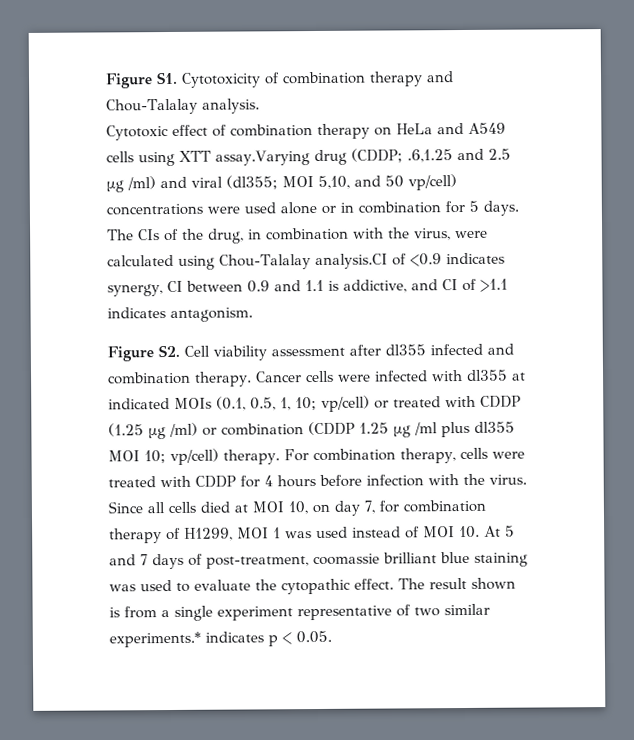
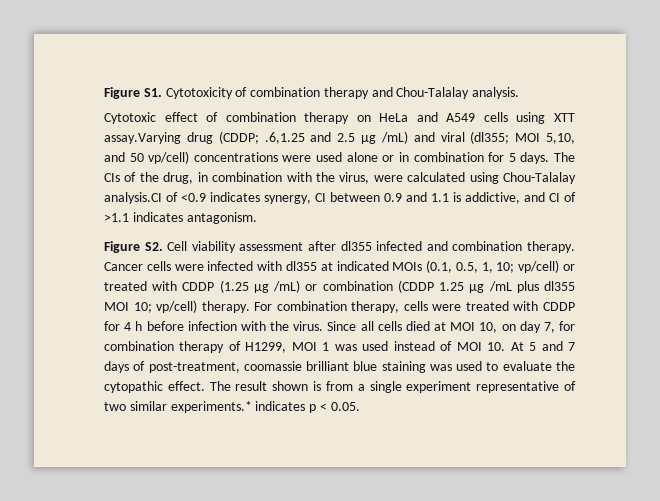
[127,176,156,191] /ml) -> [380,131,408,144] /mL)
[169,422,198,438] /ml) -> [273,280,301,293] /mL)
[414,422,438,436] /ml -> [488,281,512,292] /mL
[277,475,316,488] hours -> [135,321,143,331] h

